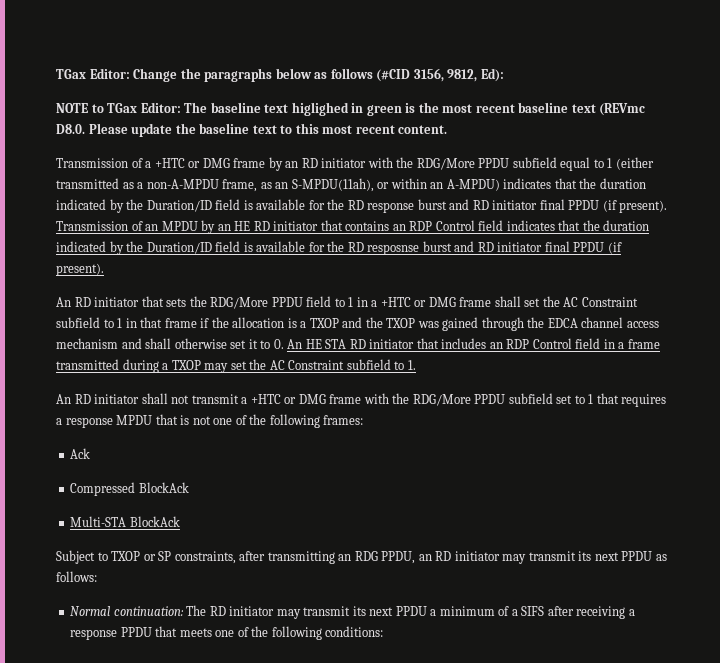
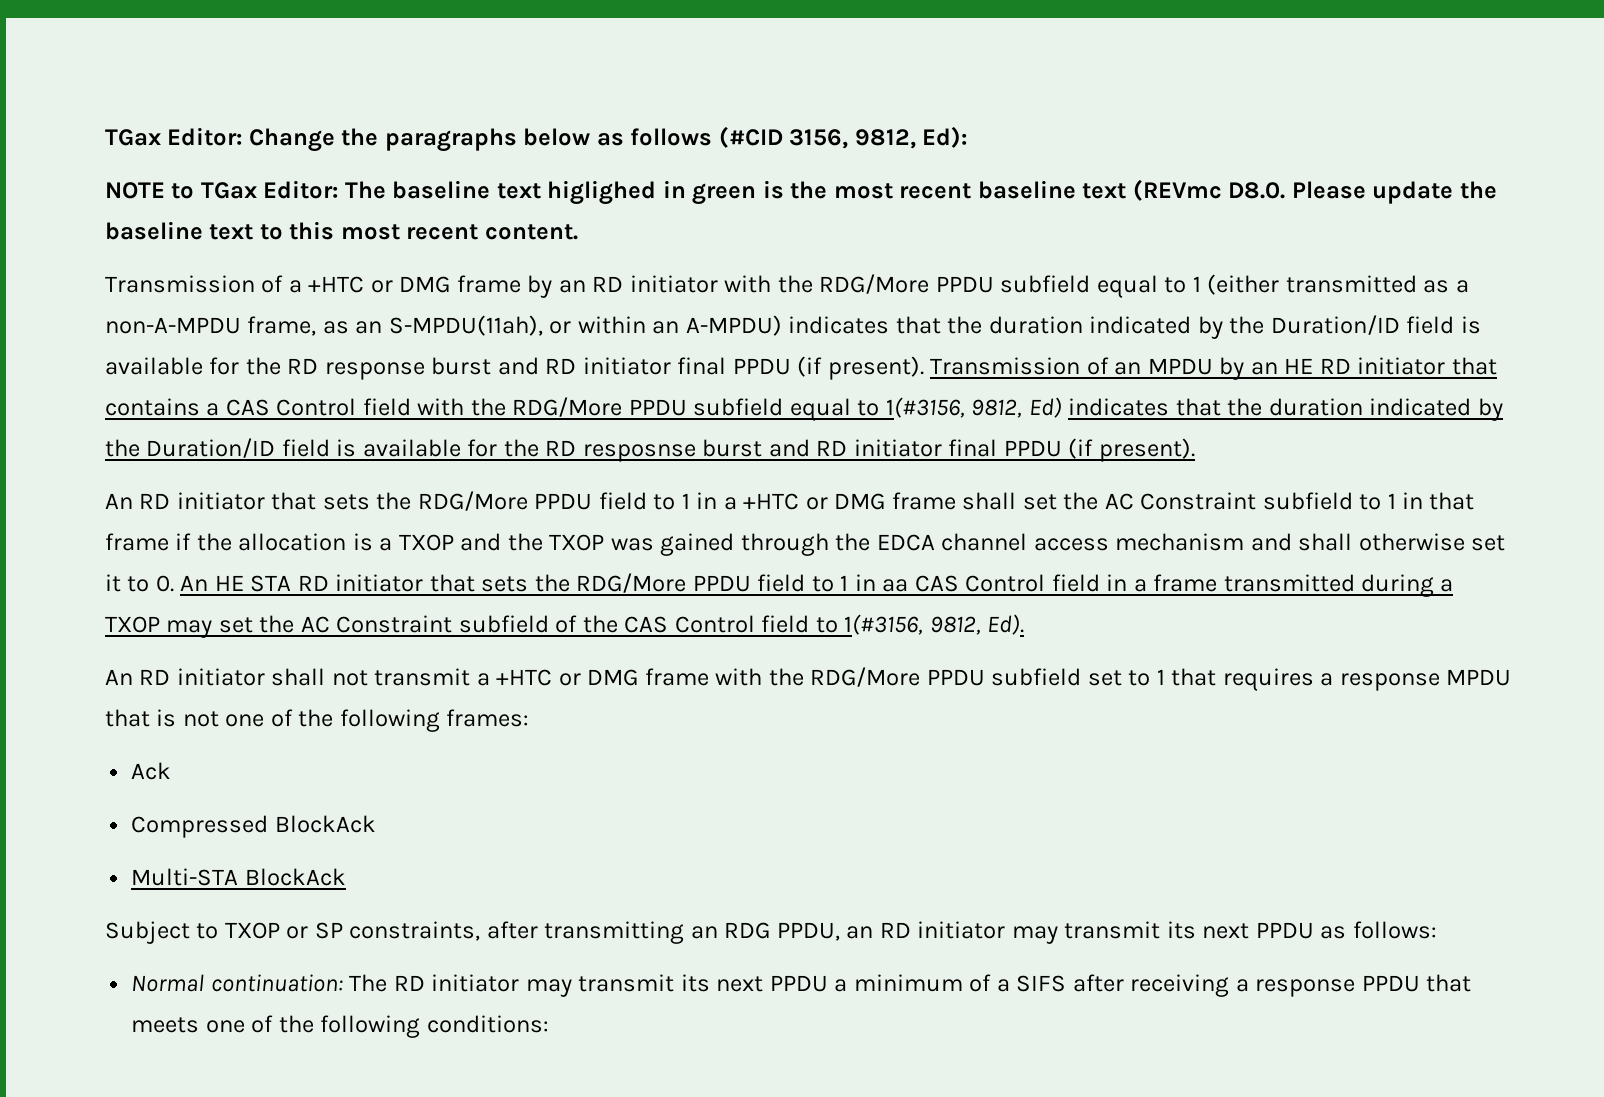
[392,220,504,231] an RDP Control field -> [206,397,1062,421] a CAS Control field with the RDG/More PPDU subfield equal to 1(#3156, 9812, Ed)
[441,338,530,349] includes an RDP -> [481,573,959,593] sets the RDG/More PPDU field to 1 in aa CAS
[394,360,416,370] to 1. -> [555,614,1025,635] of the CAS Control field to 1(#3156, 9812, Ed).

